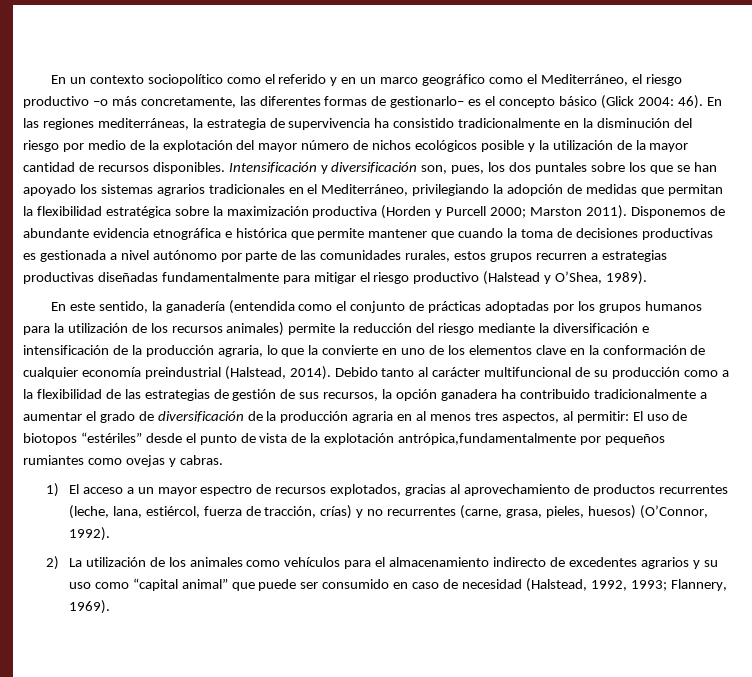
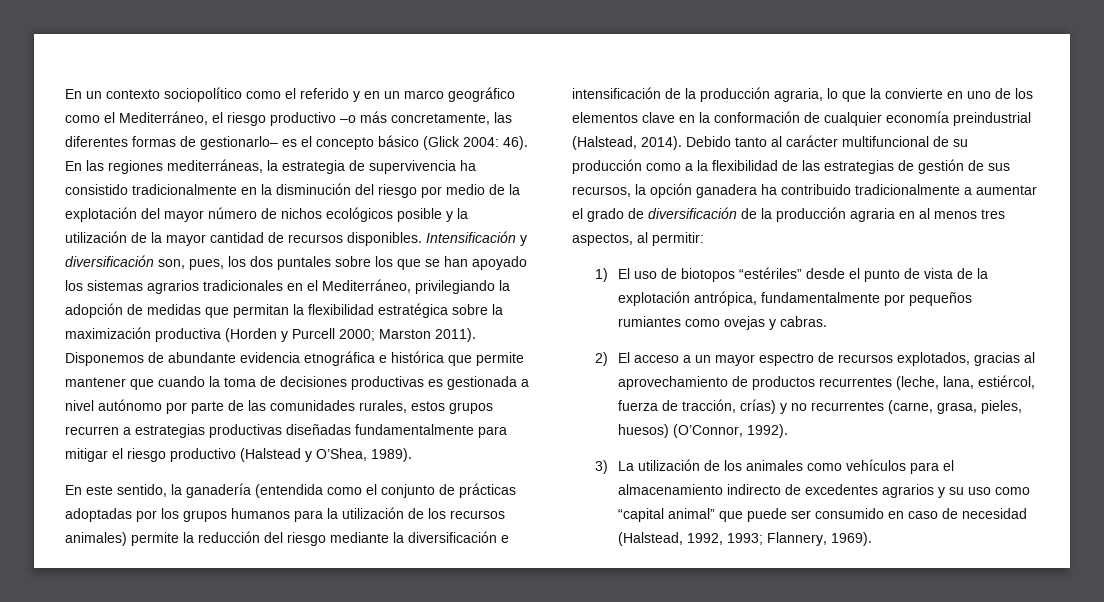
(629, 417) none -> [595,268,609,282] // 1)
[398,433,577,445] antrópica,fundamentalmente -> [694,291,881,306] antrópica, fundamentalmente
[45,483,59,497] 1) -> [595,352,609,366] 2)
[45,556,59,570] 2) -> [595,460,609,474] 3)

